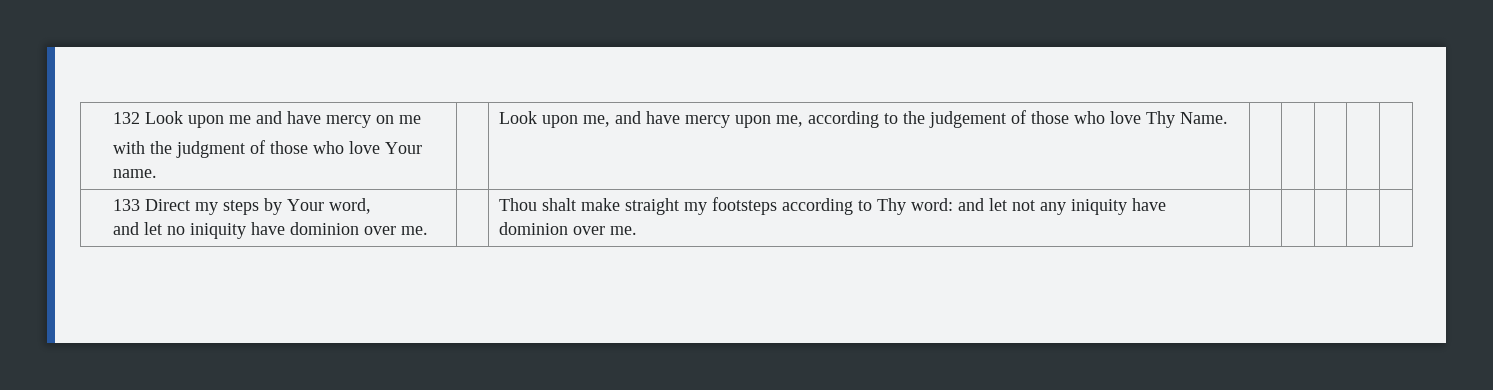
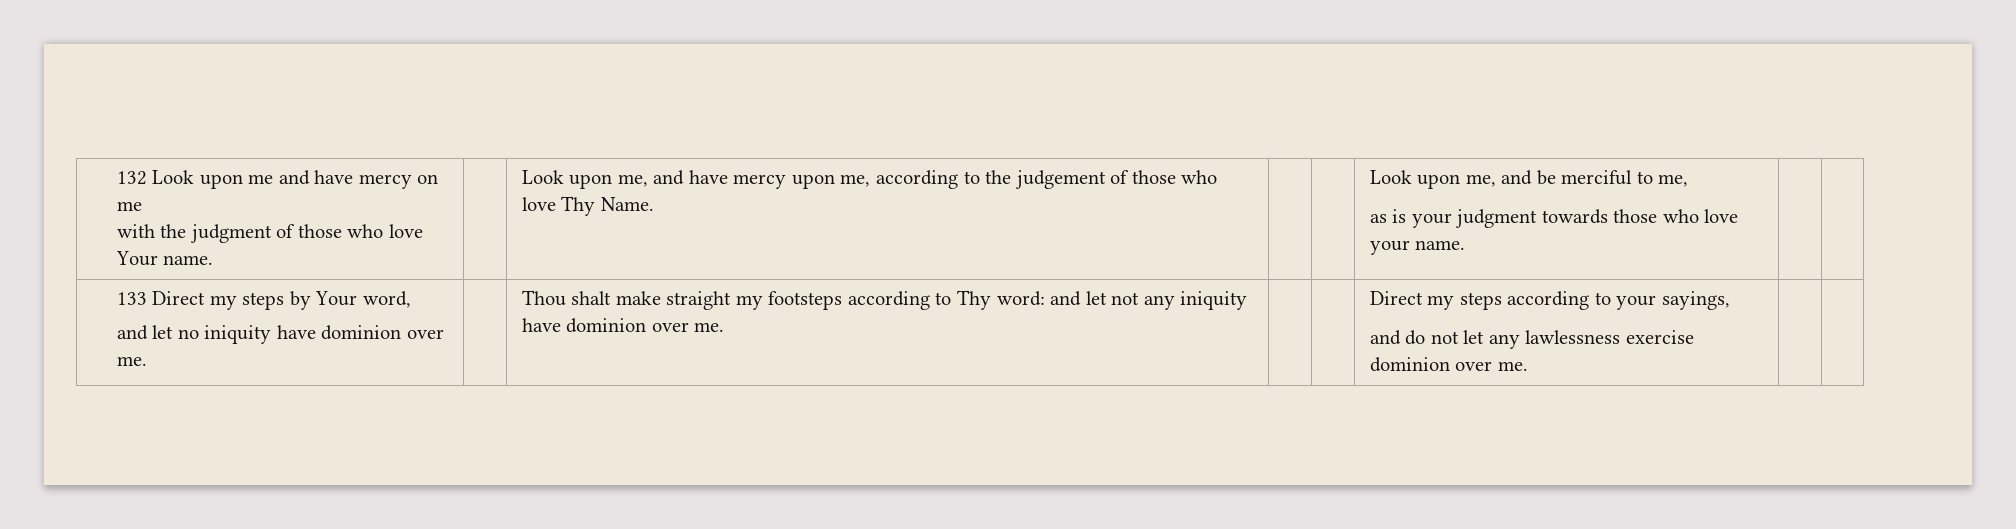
(1229, 118) none -> [1369,170,1689,189] [1369,209,1739,228] [1369,240,1466,255] Look upon me, and be merciful to me, // as is your judgment towards those who love your name.
(638, 230) none -> [1369,291,1730,310] [1369,330,1694,349] [1369,357,1528,372] Direct my steps according to your sayings, // and do not let any lawlessness exercise dominion over me.

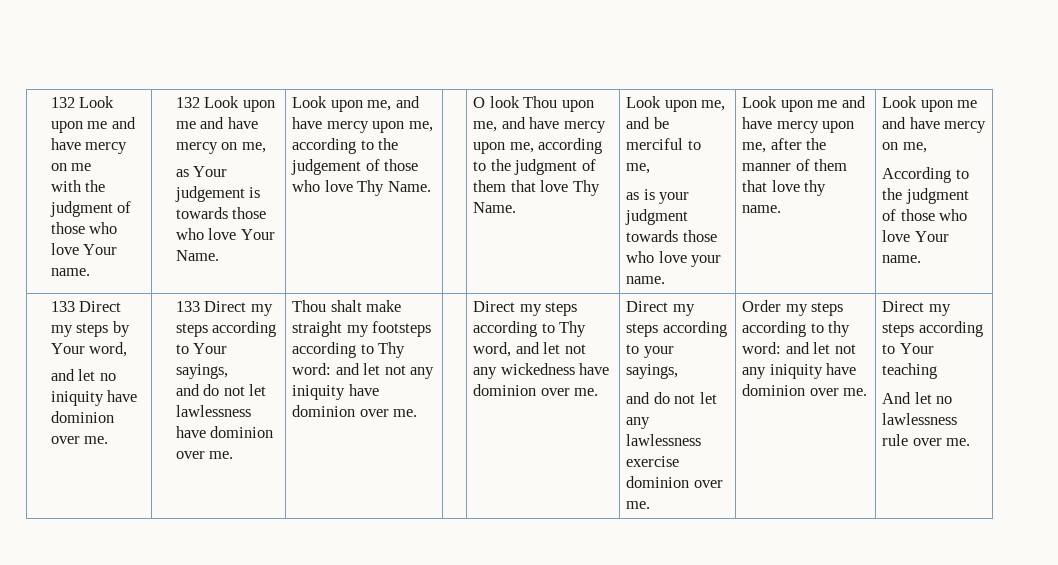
(214, 260) none -> [175,96,275,112] [175,117,258,129] [175,142,266,154] [175,166,228,177] [174,186,261,202] [175,207,267,219] [175,228,275,240] [175,250,219,261] 132 Look upon me and have mercy on me, // as Your judgement is towards those who love Your Name.
(654, 204) none -> [473,96,594,112] [473,117,606,133] [473,138,603,154] [473,159,596,175] [473,180,600,196] [473,202,517,213] O look Thou upon me, and have mercy upon me, according to the judgment of them that love Thy Name.
(1466, 245) | -> [742,96,866,112] [742,117,855,133] [742,138,827,153] [742,159,848,171] [742,180,827,196] [742,205,782,213] [882,96,978,112] [882,117,987,133] [882,142,927,153] [882,167,969,183] [882,188,969,204] [882,209,968,221] [882,230,949,242] [882,255,922,263] Look upon me and have mercy upon me, after the manner of them that love thy name. | Look upon me and have mercy on me, // According to the judgment of those who love Your name.
(147, 361) none -> [175,301,273,316] [175,321,277,337] [175,343,228,354] [175,364,228,379] [175,384,267,396] [175,405,251,417] [175,426,274,438] [175,451,234,459] 133 Direct my steps according to Your sayings, // and do not let lawlessness have dominion over me.
(725, 327) none -> [473,301,578,316] [473,321,587,337] [473,342,586,357] [473,363,610,379] [473,384,599,396] Direct my steps according to Thy word, and let not any wickedness have dominion over me.
(1528, 366) | -> [742,300,844,316] [742,321,851,337] [742,342,856,354] [742,363,857,379] [742,384,868,396] [882,301,951,316] [882,321,983,337] [882,343,934,354] [882,363,938,379] [882,392,953,404] [882,413,958,425] [882,434,971,446] Order my steps according to thy word: and let not any iniquity have dominion over me. | Direct my steps according to Your teaching // And let no lawlessness rule over me.

